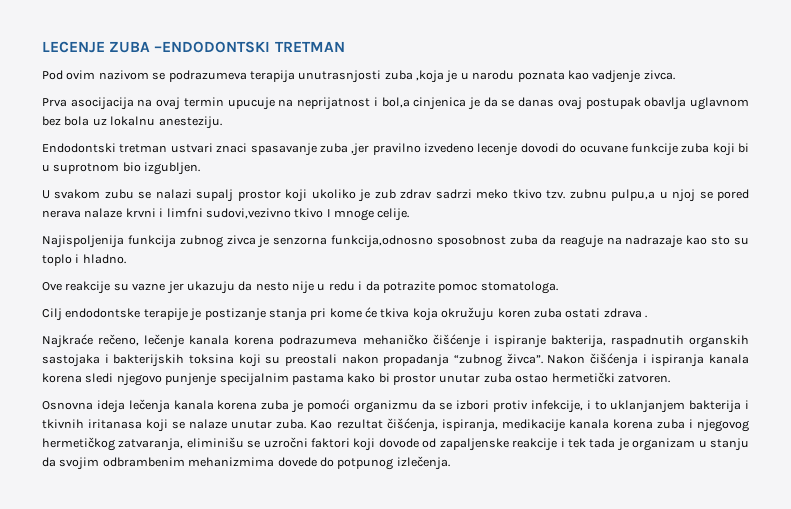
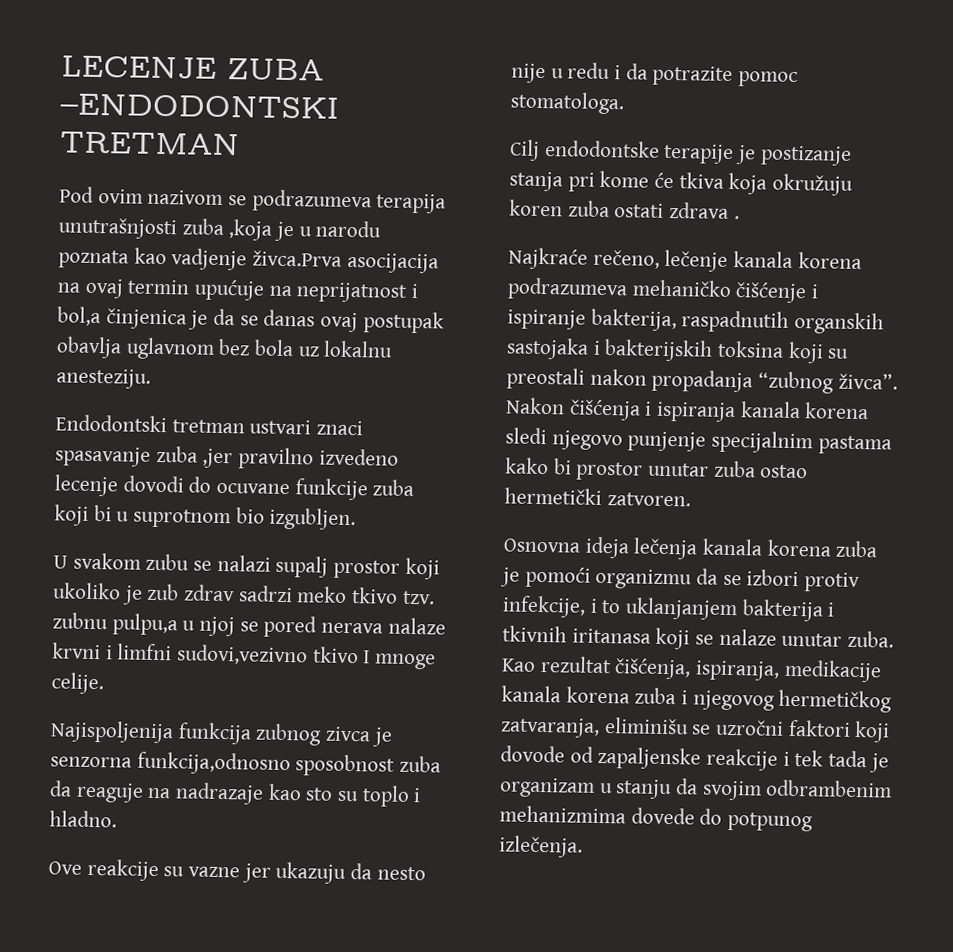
[298,70,382,83] unutrasnjosti -> [58,217,177,240] unutrašnjosti
[643,70,675,80] [42,98,67,107] zivca. // Prva -> [252,250,343,267] živca.Prva
[227,97,275,110] upucuje -> [194,279,266,301] upućuje
[413,97,467,110] cinjenica -> [105,308,187,330] činjenica

